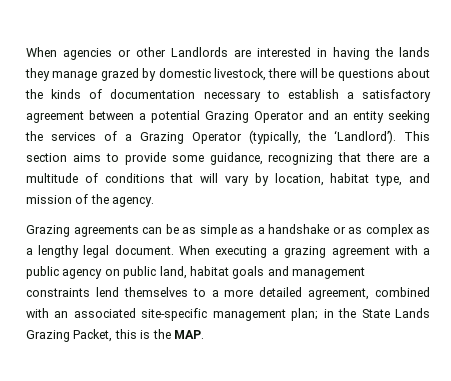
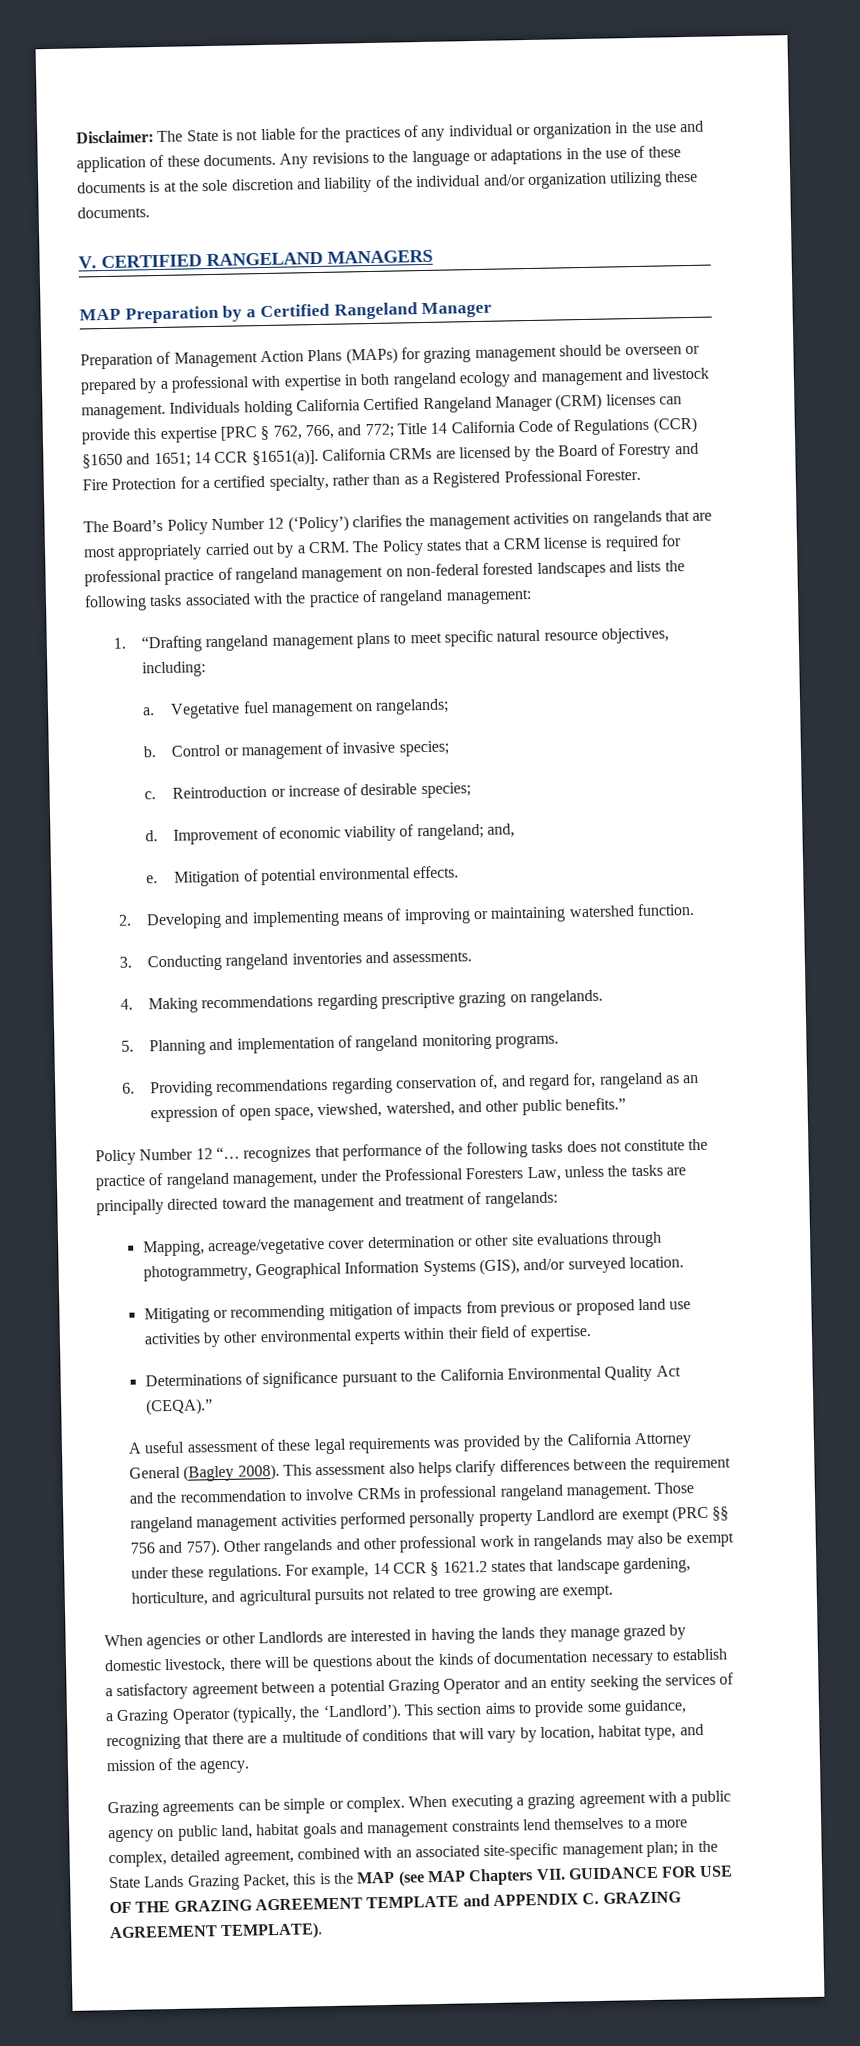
(26, 52) none -> [76,120,705,144] [76,145,681,173] [77,170,699,194] [77,206,150,219] [78,249,433,269] [79,301,493,324] [80,344,700,370] [80,367,710,395] [81,393,682,420] [81,416,697,445] [82,442,699,469] [82,468,641,491] [83,510,713,535] [83,534,683,561] [84,560,685,587] [84,589,532,612] [113,627,670,653] [142,661,207,678] [142,698,450,719] [143,740,449,760] [144,782,471,800] [145,823,516,845] [146,865,460,887] [118,902,696,930] [119,951,473,972] [120,989,604,1014] [121,1033,560,1056] [122,1072,700,1098] [150,1097,627,1123] [95,1138,709,1166] [95,1164,686,1191] [96,1191,558,1216] [142,1231,663,1257] [142,1256,684,1282] [143,1298,692,1324] [143,1325,592,1348] [144,1365,681,1389] [145,1398,213,1416] [128,1432,692,1455] [129,1456,731,1482] [129,1482,695,1504] [130,1505,730,1533] [130,1532,734,1557] [131,1557,691,1582] [131,1584,614,1607] Disclaimer: The State is not liable for the practices of any individual or organization in the use and application of these documents. Any revisions to the language or adaptations in the use of these documents is at the sole discretion and liability of the individual and/or organization utilizing these documents. // V. CERTIFIED RANGELAND MANAGERS // MAP Preparation by a Certified Rangeland Manager // Preparation of Management Action Plans (MAPs) for grazing management should be overseen or prepared by a professional with expertise in both rangeland ecology and management and livestock management. Individuals holding California Certified Rangeland Manager (CRM) licenses can provide this expertise [PRC § 762, 766, and 772; Title 14 California Code of Regulations (CCR) §1650 and 1651; 14 CCR §1651(a)]. California CRMs are licensed by the Board of Forestry and Fire Protection for a certified specialty, rather than as a Registered Professional Forester. // The Board’s Policy Number 12 (‘Policy’) clarifies the management activities on rangelands that are most appropriately carried out by a CRM. The Policy states that a CRM license is required for professional practice of rangeland management on non-federal forested landscapes and lists the following tasks associated with the practice of rangeland management: // 1. “Drafting rangeland management plans to meet specific natural resource objectives, including: // a. Vegetative fuel management on rangelands; // b. Control or management of invasive species; // c. Reintroduction or increase of desirable species; // d. Improvement of economic viability of rangeland; and, // e. Mitigation of potential environmental effects. // 2. Developing and implementing means of improving or maintaining watershed function. // 3. Conducting rangeland inventories and assessments. // 4. Making recommendations regarding prescriptive grazing on rangelands. // 5. Planning and implementation of rangeland monitoring programs. // 6. Providing recommendations regarding conservation of, and regard for, rangeland as an expression of open space, viewshed, watershed, and other public benefits.” // Policy Number 12 “… recognizes that performance of the following tasks does not constitute the practice of rangeland management, under the Professional Foresters Law, unless the tasks are principally directed toward the management and treatment of rangelands: // Mapping, acreage/vegetative cover determination or other site evaluations through photogrammetry, Geographical Information Systems (GIS), and/or surveyed location. // Mitigating or recommending mitigation of impacts from previous or proposed land use activities by other environmental experts within their field of expertise. // Determinations of significance pursuant to the California Environmental Quality Act (CEQA).” // A useful assessment of these legal requirements was provided by the California Attorney General (Bagley 2008). This assessment also helps clarify differences between the requirement and the recommendation to involve CRMs in professional rangeland management. Those rangeland management activities performed personally property Landlord are exempt (PRC §§ 756 and 757). Other rangelands and other professional work in rangelands may also be exempt under these regulations. For example, 14 CCR § 1621.2 states that landscape gardening, horticulture, and agricultural pursuits not related to tree growing are exempt. //
[182,224,430,237] [26,245,174,258] as simple as a handshake or as complex as a lengthy legal document. -> [283,1796,405,1814] simple or complex.
(254, 293) none -> [108,1851,167,1868] complex,
[173,330,204,339] MAP. -> [356,1865,734,1887] [109,1891,682,1914] [109,1922,324,1941] MAP (see MAP Chapters VII. GUIDANCE FOR USE OF THE GRAZING AGREEMENT TEMPLATE and APPENDIX C. GRAZING AGREEMENT TEMPLATE).

